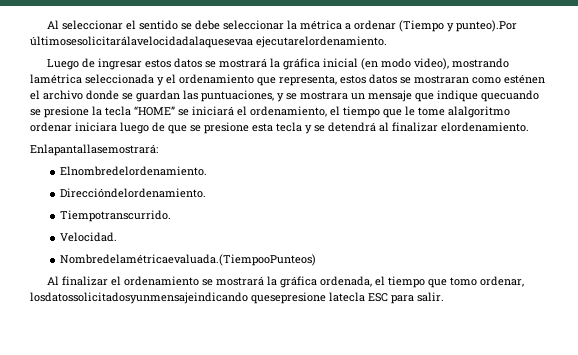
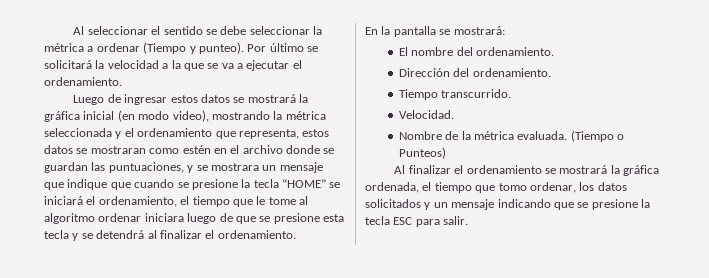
[455,20,517,32] [30,36,387,48] punteo).Por últimosesolicitarálavelocidadalaquesevaa ejecutarelordenamiento. -> [198,42,318,54] [44,60,302,71] [44,77,122,86] punteo). Por último se solicitará la velocidad a la que se va a ejecutar el ordenamiento.
[30,74,82,84] lamétrica -> [273,111,326,120] la métrica
[504,74,545,84] esténen -> [182,145,227,154] estén en
[481,90,539,102] quecuando -> [110,179,175,190] que cuando
[448,106,510,118] alalgoritmo -> [299,196,308,205] [44,213,95,224] al algoritmo
[441,122,529,132] [30,144,158,156] [60,166,208,176] [60,188,207,198] [60,210,172,222] [60,232,118,242] [60,254,317,266] elordenamiento. // Enlapantallasemostrará: // Elnombredelordenamiento. // Direccióndelordenamiento. // Tiempotranscurrido. // Velocidad. // Nombredelamétricaevaluada.(TiempooPunteos) -> [205,230,296,239] [365,26,505,37] [398,47,554,56] [398,68,551,77] [398,89,512,100] [398,110,454,119] [398,130,625,142] [398,147,446,159] el ordenamiento. // En la pantalla se mostrará: // El nombre del ordenamiento. // Dirección del ordenamiento. // Tiempo transcurrido. // Velocidad. // Nombre de la métrica evaluada. (Tiempo o Punteos)
[30,292,365,304] losdatossolicitadosyunmensajeindicando quesepresione latecla -> [579,182,627,191] [365,199,650,210] [365,216,390,225] los datos solicitados y un mensaje indicando que se presione la tecla

